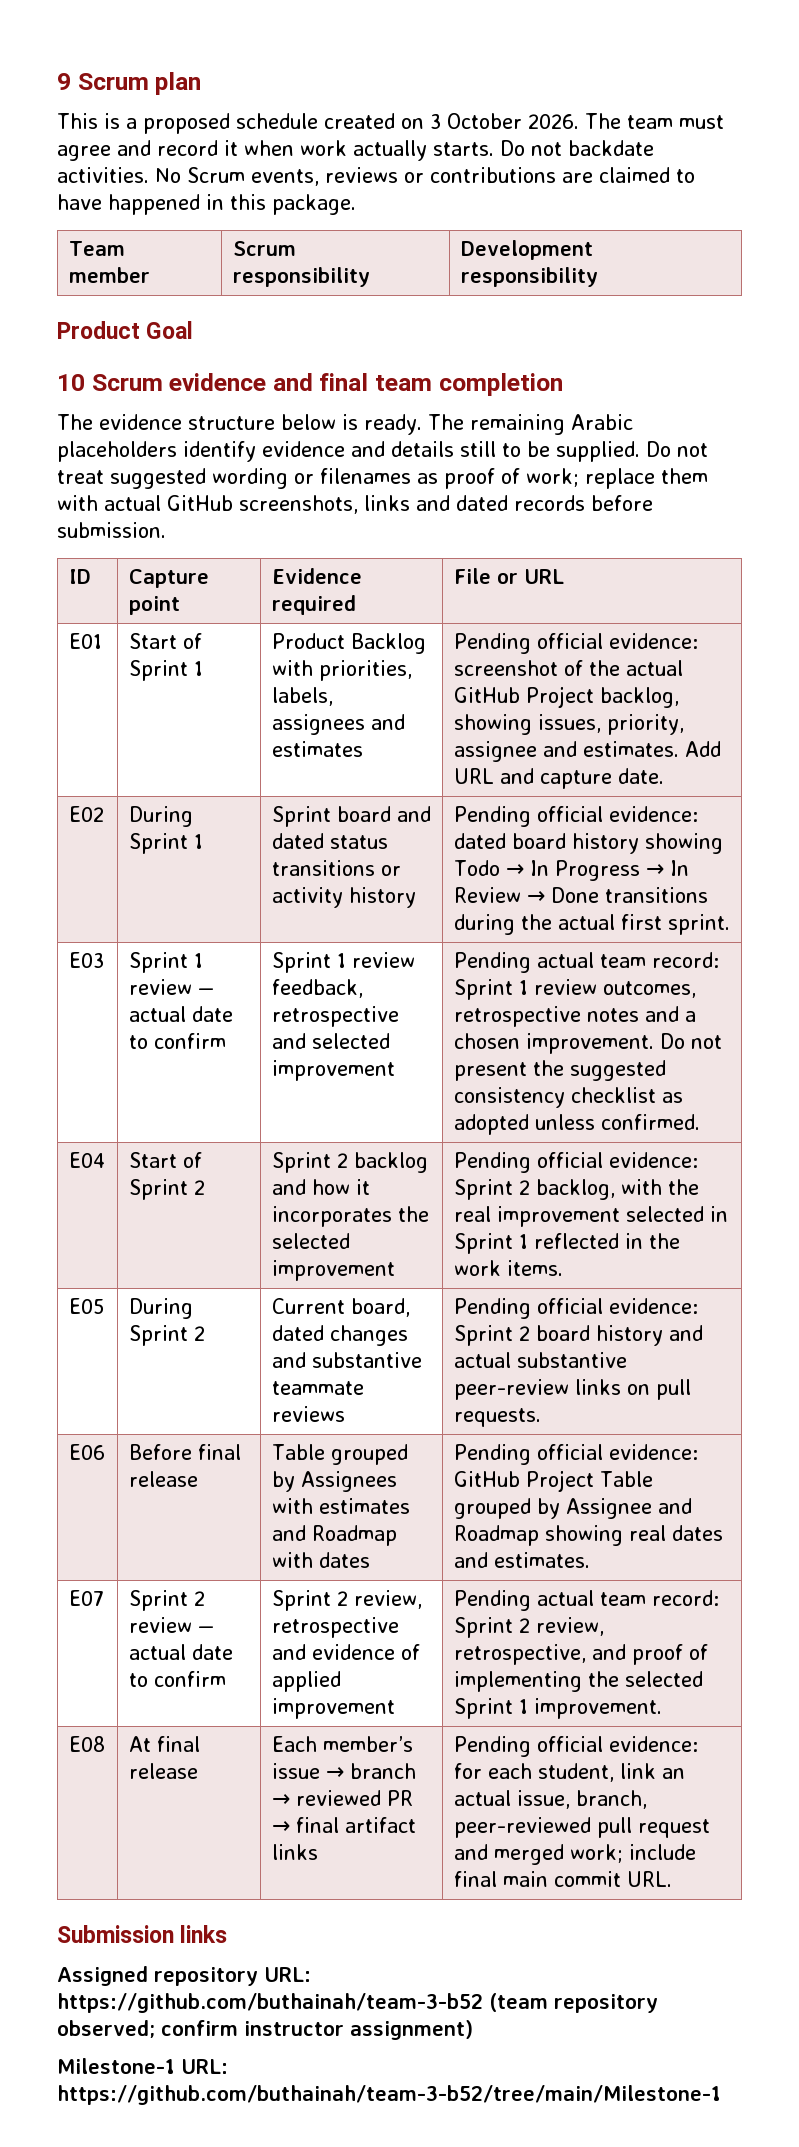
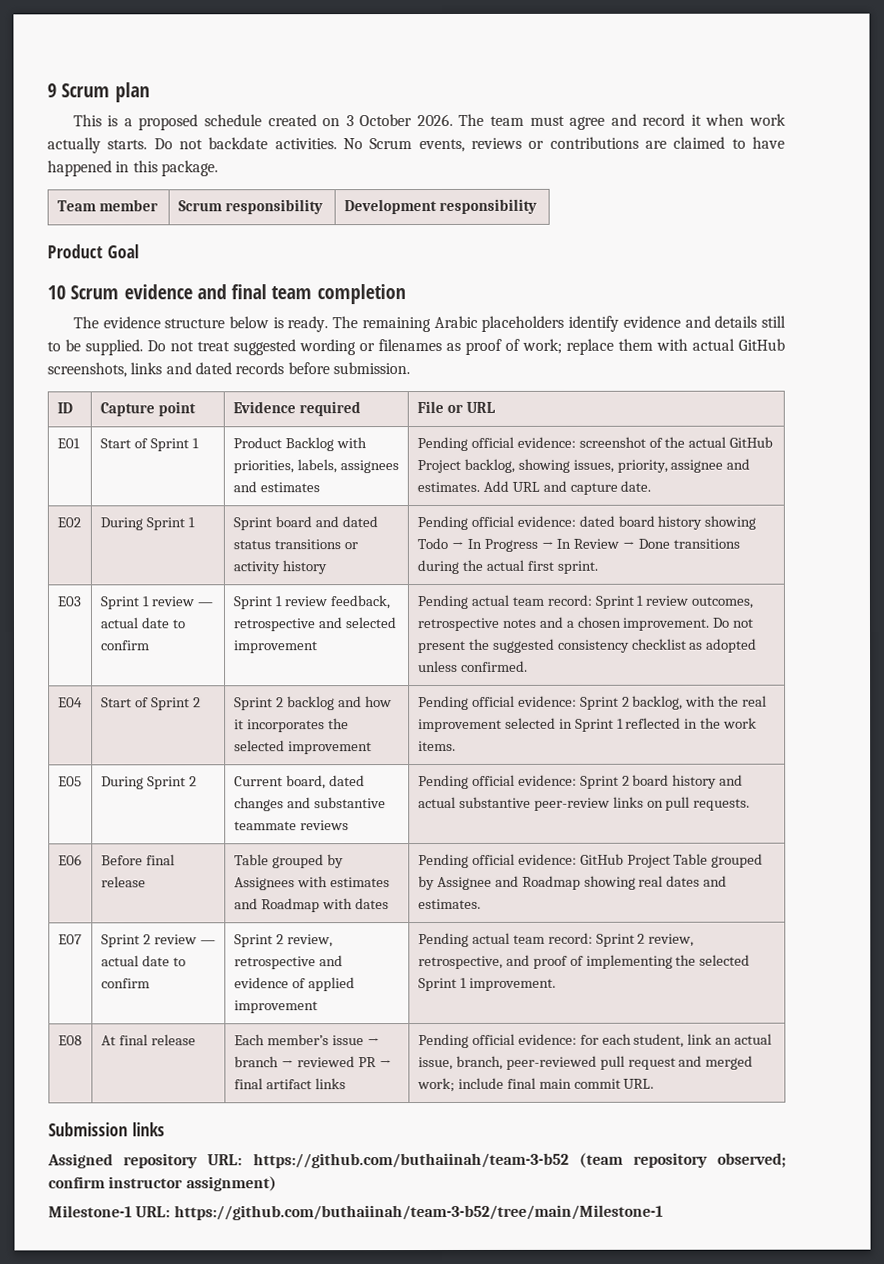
[57,1993,483,2013] https://github.com/buthainah/team-3-b52 -> [252,1152,569,1169] https://github.com/buthaiinah/team-3-b52
[57,2085,721,2105] https://github.com/buthainah/team-3-b52/tree/main/Milestone-1 -> [173,1204,663,1221] https://github.com/buthaiinah/team-3-b52/tree/main/Milestone-1

